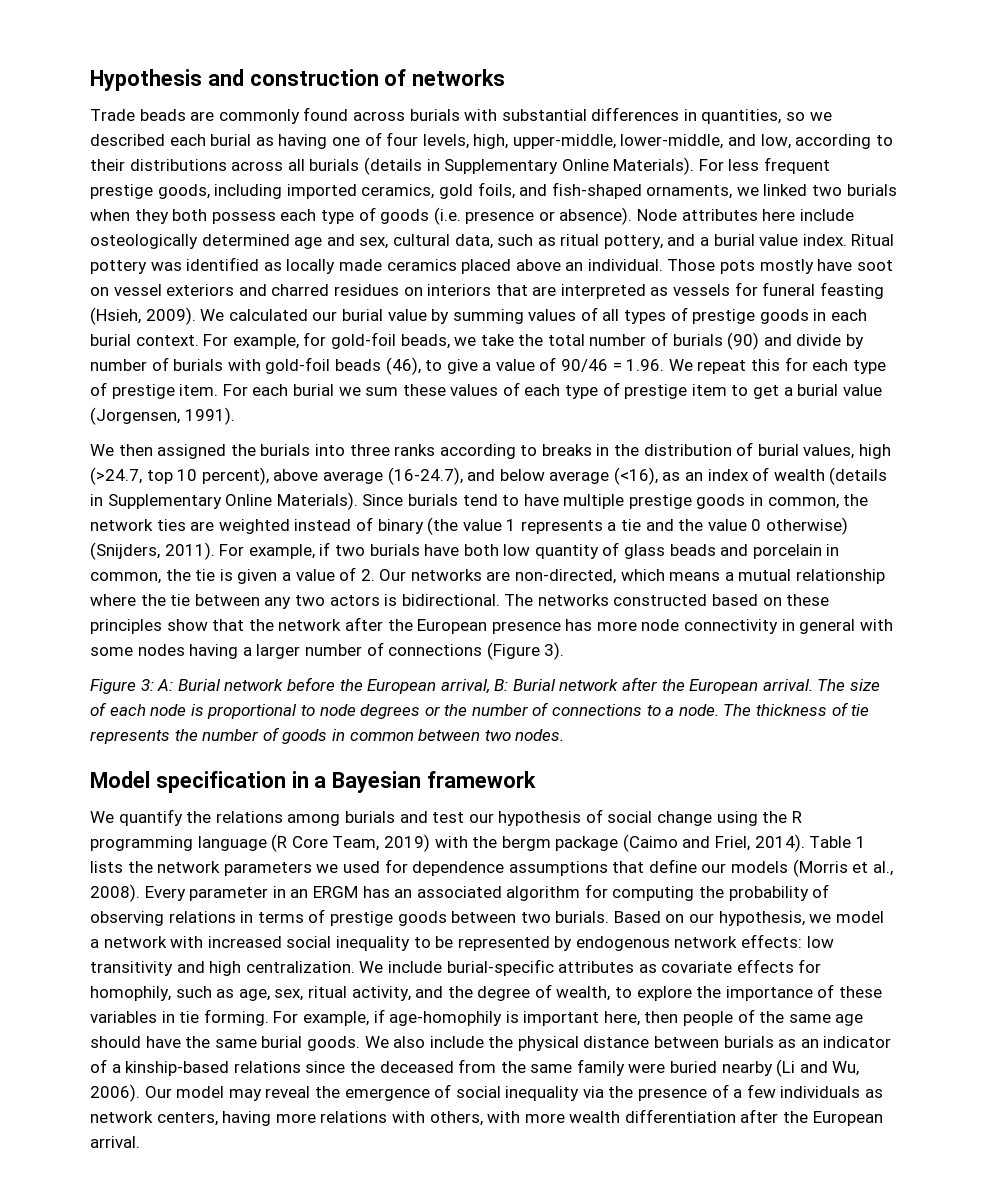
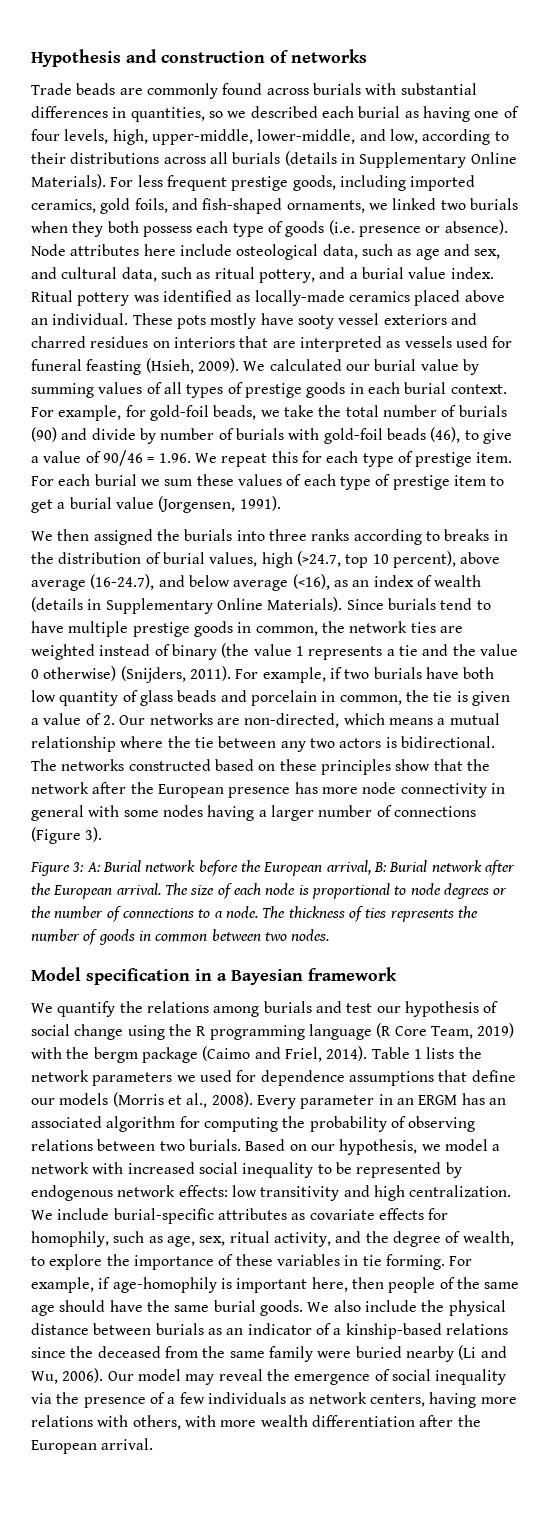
[90,234,290,249] osteologically determined -> [236,244,412,260] osteological data, such as
(389, 243) none -> [31,267,57,279] and
[286,259,382,274] locally made -> [254,290,345,306] locally-made
[667,259,716,271] Those -> [132,313,173,325] These
[856,260,893,271] [90,287,109,296] soot on -> [297,315,334,329] sooty
(731, 290) none -> [455,336,488,348] used
[851,704,870,716] tie -> [365,908,387,918] ties
[240,909,447,926] in terms of prestige goods -> (93, 1145) none

